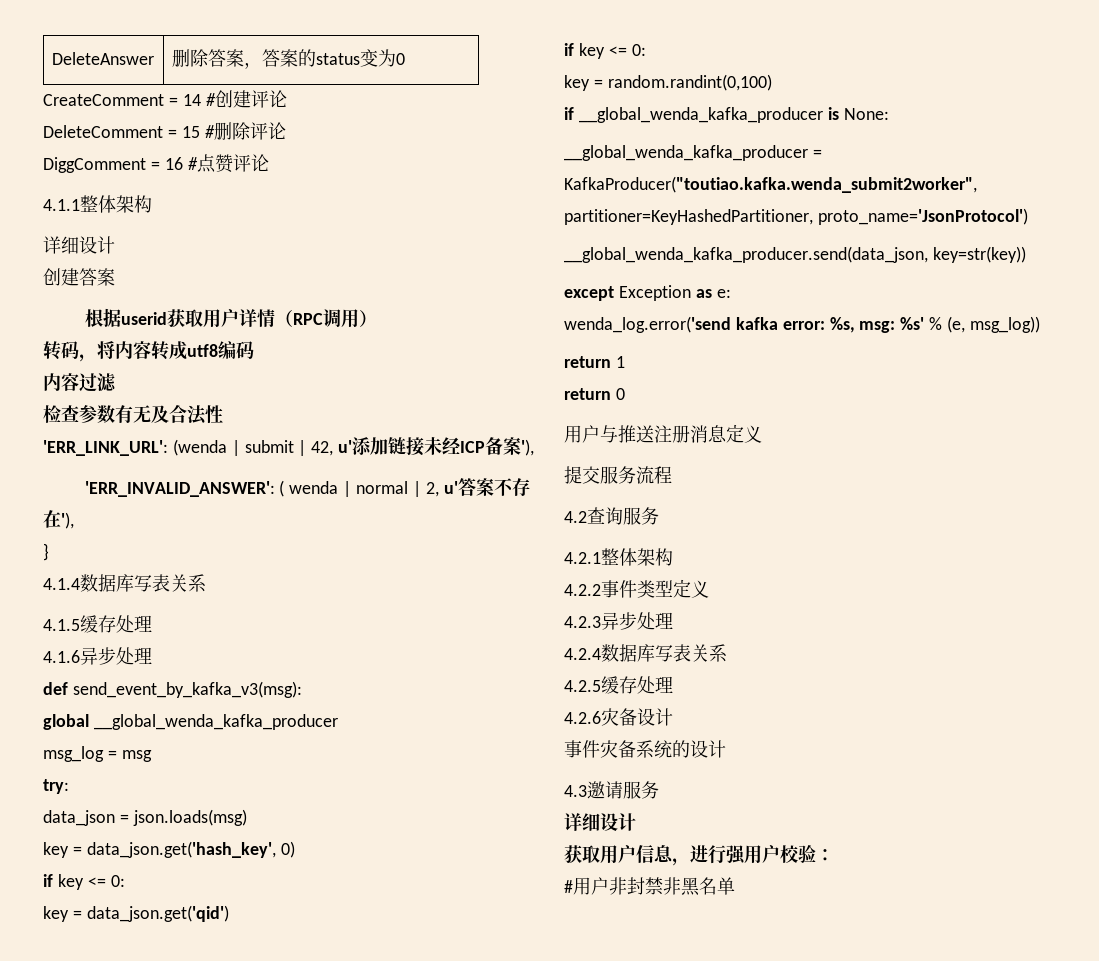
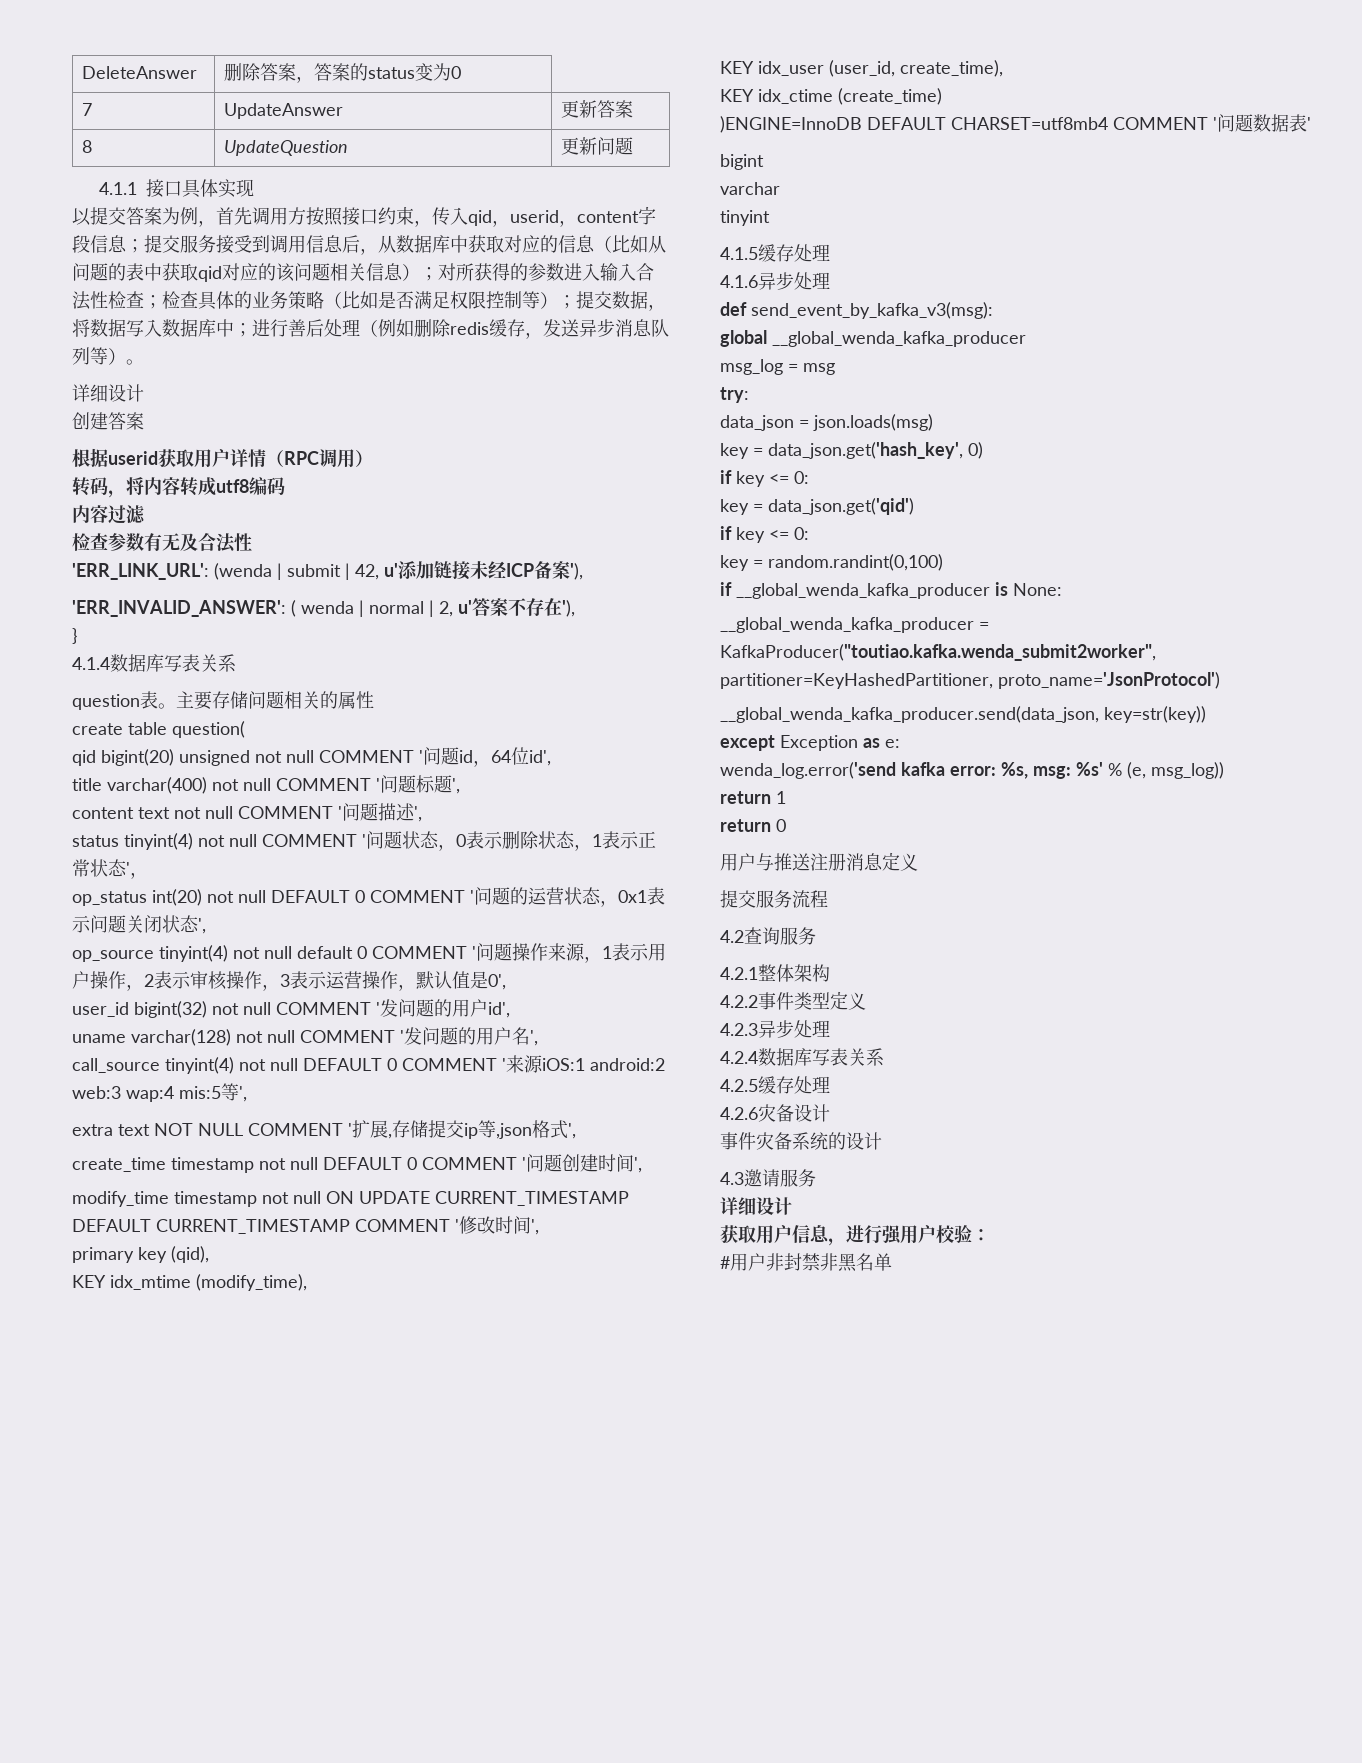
[43,90,287,108] [43,122,286,140] [43,154,269,173] [43,195,152,213] // CreateComment = 14 #创建评论 // DeleteComment = 15 #删除评论 // DiggComment = 16 #点赞评论 // 4.1.1整体架构 -> [82,103,93,116] [224,103,344,119] [561,100,634,118] [82,140,93,153] [224,140,349,156] [561,137,634,155] [98,179,254,198] [72,206,656,227] [72,235,666,255] [72,263,654,282] [72,291,666,311] [72,319,669,339] [72,347,144,365] // 7 | UpdateAnswer | 更新答案 // 8 | UpdateQuestion | 更新问题 // 4.1.1接口具体实现 // 以提交答案为例，首先调用方按照接口约束，传入qid，userid，content字段信息；提交服务接受到调用信息后，从数据库中获取对应的信息（比如从问题的表中获取qid对应的该问题相关信息）；对所获得的参数进入输入合法性检查；检查具体的业务策略（比如是否满足权限控制等）；提交数据，将数据写入数据库中；进行善后处理（例如删除redis缓存，发送异步消息队列等）。
(206, 583) none -> [72,691,374,710] [72,721,245,738] [72,747,551,767] [72,775,460,794] [72,803,422,822] [72,831,656,851] [72,859,148,879] [72,887,665,907] [72,915,206,934] [72,943,666,963] [72,971,506,991] [72,999,510,1018] [72,1027,538,1046] [72,1055,665,1074] [72,1083,247,1102] [72,1120,576,1139] [72,1154,642,1173] [72,1191,629,1207] [72,1216,539,1235] [72,1246,209,1263] [72,1274,307,1291] [720,60,1003,77] [720,88,942,105] [720,114,1311,133] [720,154,764,170] [720,182,780,195] [720,210,770,226] // question表。主要存储问题相关的属性 // create table question( // qid bigint(20) unsigned not null COMMENT '问题id，64位id', // title varchar(400) not null COMMENT '问题标题', // content text not null COMMENT '问题描述', // status tinyint(4) not null COMMENT '问题状态，0表示删除状态，1表示正常状态'， // op_status int(20) not null DEFAULT 0 COMMENT '问题的运营状态，0x1表示问题关闭状态', // op_source tinyint(4) not null default 0 COMMENT '问题操作来源，1表示用户操作，2表示审核操作，3表示运营操作，默认值是0', // user_id bigint(32) not null COMMENT '发问题的用户id', // uname varchar(128) not null COMMENT '发问题的用户名', // call_source tinyint(4) not null DEFAULT 0 COMMENT '来源iOS:1 android:2 web:3 wap:4 mis:5等', // extra text NOT NULL COMMENT '扩展,存储提交ip等,json格式', // create_time timestamp not null DEFAULT 0 COMMENT '问题创建时间', // modify_time timestamp not null ON UPDATE CURRENT_TIMESTAMP DEFAULT CURRENT_TIMESTAMP COMMENT '修改时间', // primary key (qid), // KEY idx_mtime (modify_time), // KEY idx_user (user_id, create_time), // KEY idx_ctime (create_time) // )ENGINE=InnoDB DEFAULT CHARSET=utf8mb4 COMMENT '问题数据表' // bigint // varchar // tinyint

